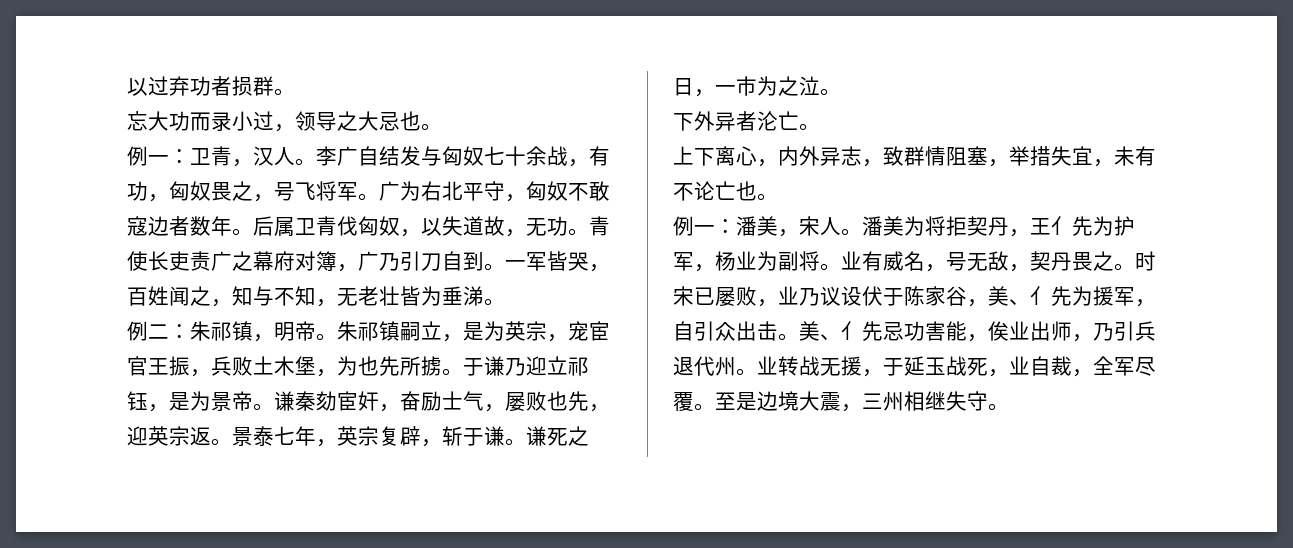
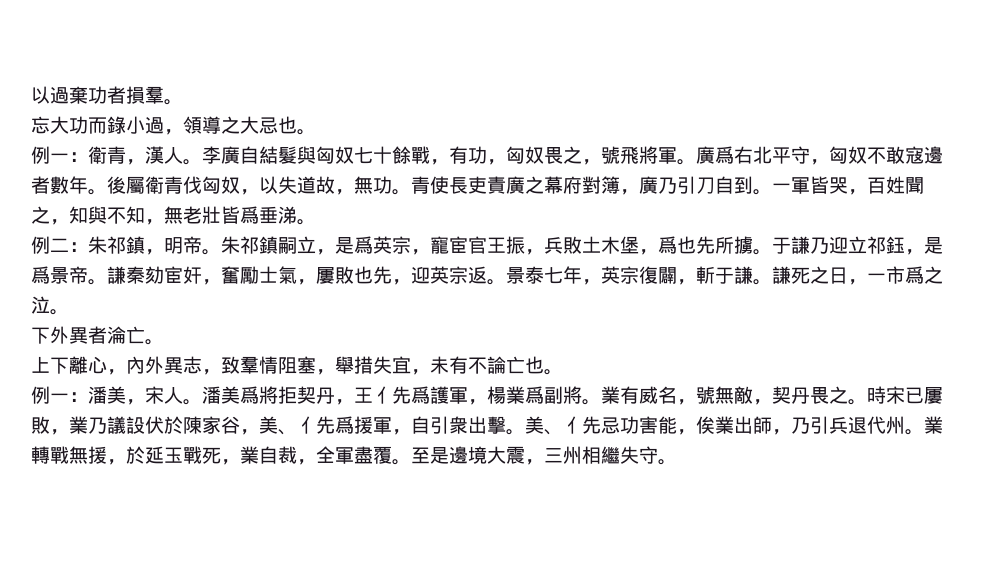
[127,76,274,96] 以过弃功者损群 -> [31,86,164,104] 以過棄功者損羣
[211,111,337,132] 录小过，领导 -> [107,116,221,135] 錄小過，領導
[190,146,442,167] 卫青，汉人。李广自结发与 -> [88,146,316,165] 衛青，漢人。李廣自結髮與
[526,146,568,166] 余战 -> [392,146,430,164] 餘戰
[274,181,421,201] 号飞将军。广为 -> [601,146,734,165] 號飛將軍。廣爲
[148,216,316,237] 边者数年。后属卫 -> [924,146,943,164] [31,176,164,195] 邊者數年。後屬衛
[526,218,547,236] 无 -> [354,176,373,194] 無
[148,251,379,272] 长吏责广之幕府对簿，广 -> [449,176,658,195] 長吏責廣之幕府對簿，廣
[526,252,547,271] 军 -> [791,177,810,194] 軍
[169,286,442,307] 闻之，知与不知，无老壮皆为 -> [905,177,924,194] [31,206,259,225] 聞之，知與不知，無老壯皆爲
[232,321,253,341] 镇 -> [126,236,145,254] 鎮
[379,321,400,341] 镇 -> [259,236,278,254] 鎮
[484,321,589,342] 为英宗，宠 -> [354,236,449,255] 爲英宗，寵
[232,356,253,376] 败 -> [563,236,582,254] 敗
[337,356,589,376] [127,391,547,412] 为也先所掳。于谦乃迎立祁钰，是为景帝。谦秦劾宦奸，奋励士气，屡败 -> [658,236,943,255] [31,266,354,285] 爲也先所擄。于謙乃迎立祁鈺，是爲景帝。謙秦劾宦奸，奮勵士氣，屢敗
[379,426,547,447] 复辟，斩于谦。谦 -> [639,266,791,285] 復闢，斬于謙。謙
[757,76,778,96] 为 -> [905,266,924,284] 爲
[715,111,778,131] 异者沦 -> [69,326,126,344] 異者淪
[715,146,925,167] 离心，内外异志，致群 -> [69,356,259,375] 離心，內外異志，致羣
[1009,146,1030,166] 举 -> [335,356,354,374] 舉
[694,181,715,201] 论 -> [487,356,506,374] 論
[904,216,946,236] 为将 -> [240,386,278,404] 爲將
[1093,216,1135,236] [673,251,862,272] 为护军，杨业为副将。业 -> [411,386,620,405] 爲護軍，楊業爲副將。業
[946,251,1009,271] 号无敌 -> [696,386,753,404] 號無敵
[1135,251,1156,271] [673,286,1156,307] [673,321,778,341] 时宋已屡败，业乃议设伏于陈家谷，美、亻先为援军，自引众出击 -> [867,386,943,404] [31,416,506,435] 時宋已屢敗，業乃議設伏於陳家谷，美、亻先爲援軍，自引衆出擊
[1009,321,1072,341] 业出师 -> [715,416,772,434] 業出師
[757,356,1030,377] 业转战无援，于延玉战死，业 -> [924,416,943,434] [31,446,259,465] 業轉戰無援，於延玉戰死，業
[1114,357,1156,376] 军尽 -> [335,446,373,464] 軍盡
[757,391,778,411] 边 -> [449,446,468,464] 邊
[925,391,946,410] 继 -> [601,446,620,464] 繼

